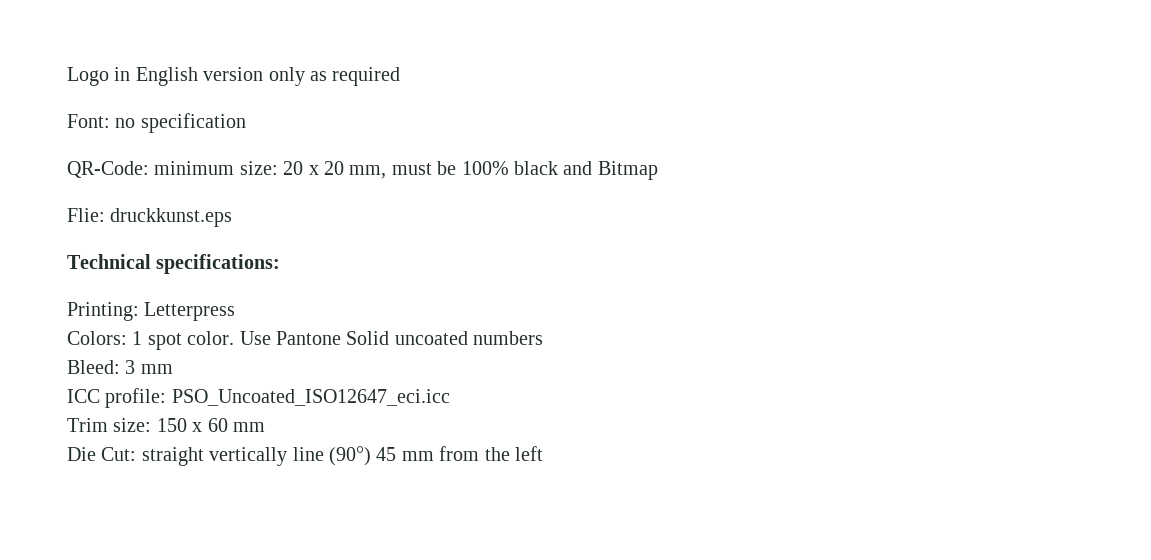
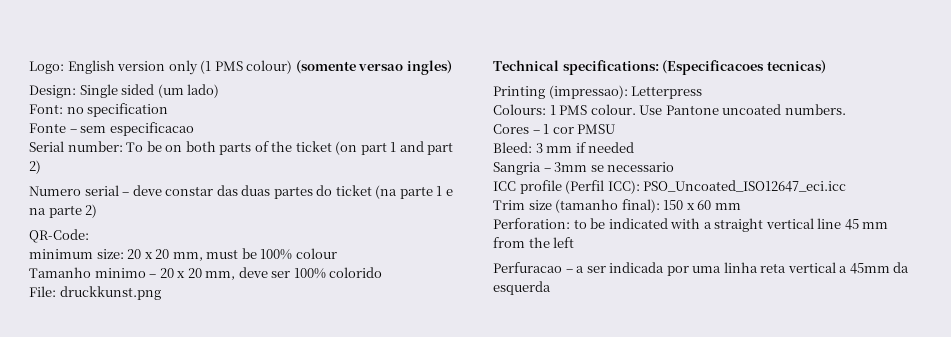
[67,67,131,86] Logo in -> [29,61,64,74] Logo:
[310,67,401,86] [67,113,246,133] as required // Font: no specification -> [200,60,452,75] [29,84,220,98] [29,103,169,117] [29,122,194,136] [29,141,454,155] [29,160,41,174] [29,185,453,199] [29,204,98,218] (1 PMS colour) (somente versao ingles) // Design: Single sided (um lado) // Font: no specification // Fonte – sem especificacao // Serial number: To be on both parts of the ticket (on part 1 and part 2) // Numero serial – deve constar das duas partes do ticket (na parte 1 e na parte 2)
(149, 169) none -> (89, 236) //
[513,161,658,180] [67,208,233,227] [67,254,281,274] [67,302,236,321] [67,331,544,350] [67,360,173,374] [67,388,167,408] black and Bitmap // Flie: druckkunst.eps // Technical specifications: // Printing: Letterpress // Colors: 1 spot color. Use Pantone Solid uncoated numbers // Bleed: 3 mm // ICC profile: -> [295,248,337,259] [29,267,383,280] [29,286,161,300] [493,60,826,75] [493,85,703,99] [493,104,846,115] [493,124,616,134] [493,142,635,153] [493,162,675,175] [493,180,640,194] colour // Tamanho minimo – 20 x 20 mm, deve ser 100% colorido // File: druckkunst.png // Technical specifications: (Especificacoes tecnicas) // Printing (impressao): Letterpress // Colours: 1 PMS colour. Use Pantone uncoated numbers. // Cores – 1 cor PMSU // Bleed: 3 mm if needed // Sangria – 3mm se necessario // ICC profile (Perfil ICC):
[113,418,152,432] size: -> [528,199,660,213] size (tamanho final):
[67,446,371,466] Die Cut: straight vertically line (90°) -> [493,218,842,232] Perforation: to be indicated with a straight vertical line
(543, 453) none -> [493,262,910,276] [493,281,551,295] // Perfuracao – a ser indicada por uma linha reta vertical a 45mm da esquerda

